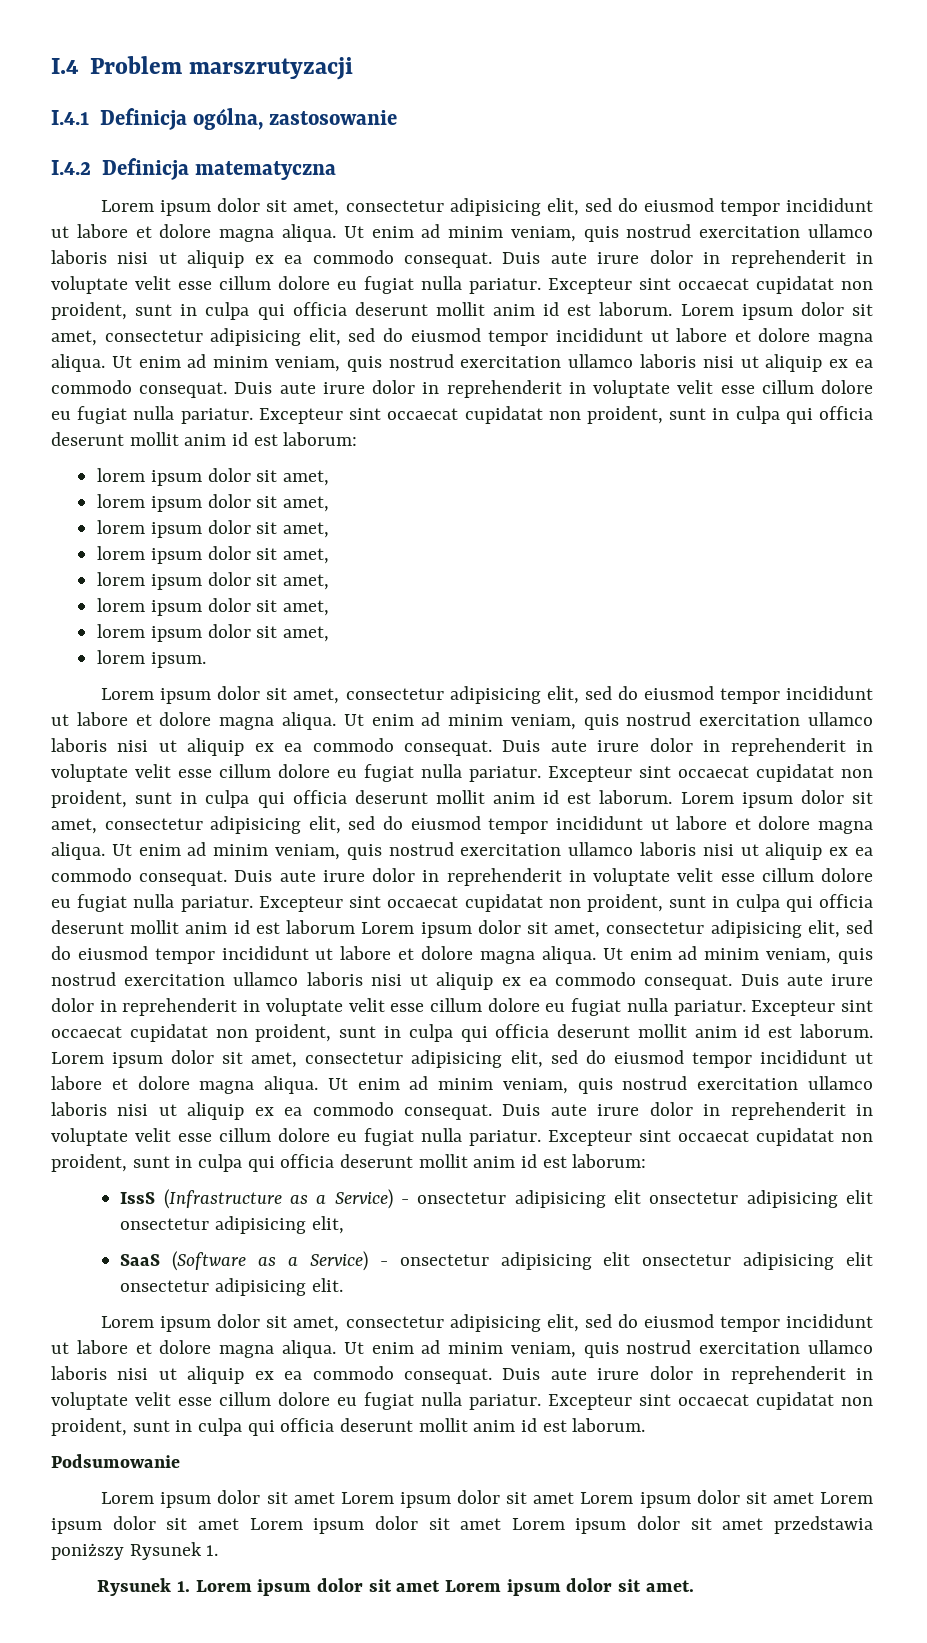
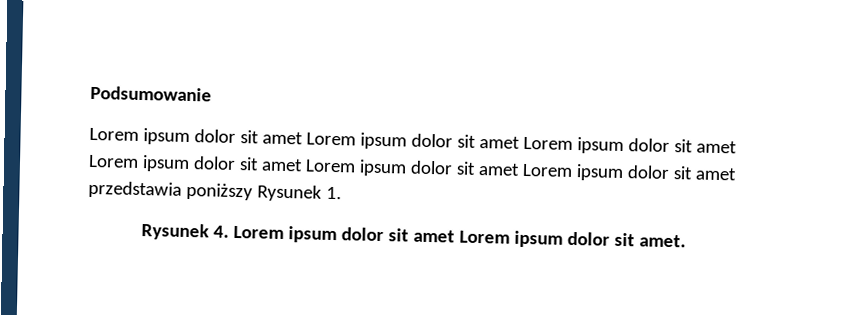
[51,56,353,80] [51,108,398,130] [51,158,336,180] [101,198,873,216] [51,224,874,242] [51,250,874,268] [51,276,873,294] [51,302,873,320] [51,328,873,346] [51,354,873,372] [51,380,874,398] [51,406,873,424] [51,432,358,446] [97,468,329,486] [97,494,329,512] [97,520,329,538] [97,546,329,564] [97,572,329,590] [97,598,329,616] [97,624,329,642] [97,650,206,668] [101,686,873,704] [51,712,874,730] [51,738,874,756] [51,764,873,782] [51,790,873,808] [51,816,873,834] [51,842,873,860] [51,868,874,886] [51,894,873,912] [51,920,873,938] [51,946,874,964] [51,972,874,990] [51,998,873,1016] [51,1024,874,1042] [51,1050,874,1068] [51,1076,873,1094] [51,1102,874,1120] [51,1128,873,1146] [51,1154,647,1172] [120,1189,873,1209] [120,1216,344,1234] [120,1251,873,1271] [120,1278,343,1296] [101,1314,873,1332] [51,1340,874,1358] [51,1366,874,1384] [51,1392,873,1410] [51,1418,646,1436] I.4 Problem marszrutyzacji // I.4.1 Definicja ogólna, zastosowanie // I.4.2 Definicja matematyczna // Lorem ipsum dolor sit amet, consectetur adipisicing elit, sed do eiusmod tempor incididunt ut labore et dolore magna aliqua. Ut enim ad minim veniam, quis nostrud exercitation ullamco laboris nisi ut aliquip ex ea commodo consequat. Duis aute irure dolor in reprehenderit in voluptate velit esse cillum dolore eu fugiat nulla pariatur. Excepteur sint occaecat cupidatat non proident, sunt in culpa qui officia deserunt mollit anim id est laborum. Lorem ipsum dolor sit amet, consectetur adipisicing elit, sed do eiusmod tempor incididunt ut labore et dolore magna aliqua. Ut enim ad minim veniam, quis nostrud exercitation ullamco laboris nisi ut aliquip ex ea commodo consequat. Duis aute irure dolor in reprehenderit in voluptate velit esse cillum dolore eu fugiat nulla pariatur. Excepteur sint occaecat cupidatat non proident, sunt in culpa qui officia deserunt mollit anim id est laborum: // lorem ipsum dolor sit amet, // lorem ipsum dolor sit amet, // lorem ipsum dolor sit amet, // lorem ipsum dolor sit amet, // lorem ipsum dolor sit amet, // lorem ipsum dolor sit amet, // lorem ipsum dolor sit amet, // lorem ipsum. // Lorem ipsum dolor sit amet, consectetur adipisicing elit, sed do eiusmod tempor incididunt ut labore et dolore magna aliqua. Ut enim ad minim veniam, quis nostrud exercitation ullamco laboris nisi ut aliquip ex ea commodo consequat. Duis aute irure dolor in reprehenderit in voluptate velit esse cillum dolore eu fugiat nulla pariatur. Excepteur sint occaecat cupidatat non proident, sunt in culpa qui officia deserunt mollit anim id est laborum. Lorem ipsum dolor sit amet, consectetur adipisicing elit, sed do eiusmod tempor incididunt ut labore et dolore magna aliqua. Ut enim ad minim veniam, quis nostrud exercitation ullamco laboris nisi ut aliquip ex ea commodo consequat. Duis aute irure dolor in reprehenderit in voluptate velit esse cillum dolore eu fugiat nulla pariatur. Excepteur sint occaecat cupidatat non proident, sunt in culpa qui officia deserunt mollit anim id est laborum Lorem ipsum dolor sit amet, consectetur adipisicing elit, sed do eiusmod tempor incididunt ut labore et dolore magna aliqua. Ut enim ad minim veniam, quis nostrud exercitation ullamco laboris nisi ut aliquip ex ea commodo consequat. Duis aute irure dolor in reprehenderit in voluptate velit esse cillum dolore eu fugiat nulla pariatur. Excepteur sint occaecat cupidatat non proident, sunt in culpa qui officia deserunt mollit anim id est laborum. Lorem ipsum dolor sit amet, consectetur adipisicing elit, sed do eiusmod tempor incididunt ut labore et dolore magna aliqua. Ut enim ad minim veniam, quis nostrud exercitation ullamco laboris nisi ut aliquip ex ea commodo consequat. Duis aute irure dolor in reprehenderit in voluptate velit esse cillum dolore eu fugiat nulla pariatur. Excepteur sint occaecat cupidatat non proident, sunt in culpa qui officia deserunt mollit anim id est laborum: // IssS (Infrastructure as a Service) - onsectetur adipisicing elit onsectetur adipisicing elit onsectetur adipisicing elit, // SaaS (Software as a Service) - onsectetur adipisicing elit onsectetur adipisicing elit onsectetur adipisicing elit. // Lorem ipsum dolor sit amet, consectetur adipisicing elit, sed do eiusmod tempor incididunt ut labore et dolore magna aliqua. Ut enim ad minim veniam, quis nostrud exercitation ullamco laboris nisi ut aliquip ex ea commodo consequat. Duis aute irure dolor in reprehenderit in voluptate velit esse cillum dolore eu fugiat nulla pariatur. Excepteur sint occaecat cupidatat non proident, sunt in culpa qui officia deserunt mollit anim id est laborum. // -> (90, 93) none
[177,1581,191,1592] 1. -> [213,225,230,238] 4.

